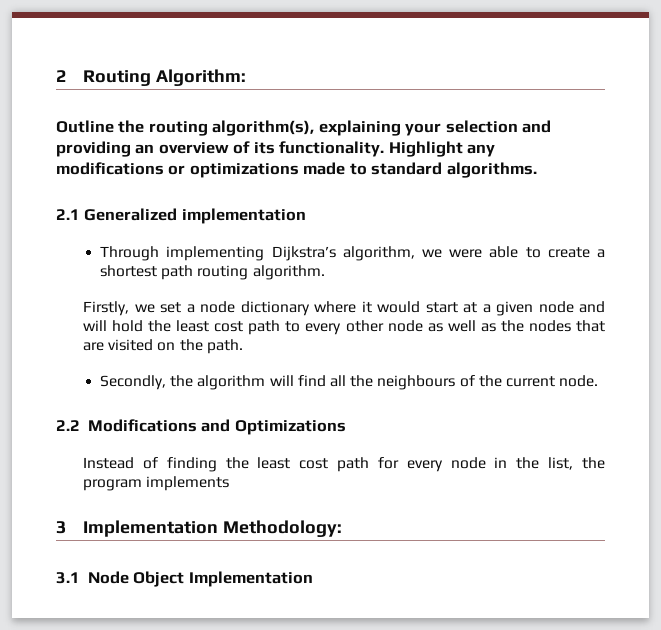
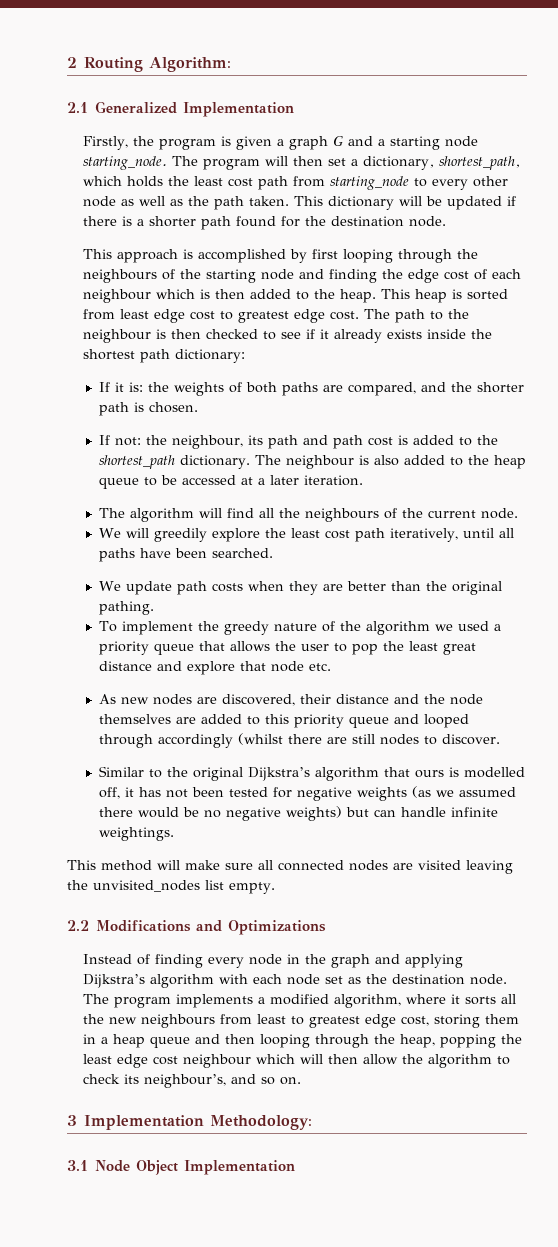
[56,120,552,136] [56,141,496,157] [56,162,537,178] [56,208,306,224] [100,246,605,261] [100,265,325,280] [83,301,606,316] [83,320,281,335] Outline the routing algorithm(s), explaining your selection and providing an overview of its functionality. Highlight any modifications or optimizations made to standard algorithms. // 2.1 Generalized implementation // Through implementing Dijkstra’s algorithm, we were able to create a shortest path routing algorithm. // Firstly, we set a node dictionary where it would start at a given node and will hold the least cost path -> [67,101,295,117] [83,136,479,150] [83,156,521,170] [83,176,410,190] 2.1 Generalized Implementation // Firstly, the program is given a graph G and a starting node starting_node. The program will then set a dictionary, shortest_path, which holds the least cost path from starting_node
[528,320,605,332] [83,339,243,354] [100,375,194,390] nodes that are visited on the path. // Secondly, the -> [214,196,517,210] [83,216,447,230] [83,249,479,263] [83,269,522,283] [83,289,509,303] [83,309,470,323] [83,329,493,343] [83,349,246,363] [99,382,525,396] [99,402,199,416] [99,435,499,449] [99,455,527,469] [99,475,364,489] [99,508,126,518] path taken. This dictionary will be updated if there is a shorter path found for the destination node. // This approach is accomplished by first looping through the neighbours of the starting node and finding the edge cost of each neighbour which is then added to the heap. This heap is sorted from least edge cost to greatest edge cost. The path to the neighbour is then checked to see if it already exists inside the shortest path dictionary: // If it is: the weights of both paths are compared, and the shorter path is chosen. // If not: the neighbour, its path and path cost is added to the shortest_path dictionary. The neighbour is also added to the heap queue to be accessed at a later iteration. // The
(599, 381) none -> [99,528,515,542] [99,548,274,562] [99,581,503,595] [99,601,155,615] [99,621,502,635] [99,641,477,655] [99,661,332,675] [99,694,484,706] [99,714,470,728] [99,733,501,748] [99,766,526,781] [99,786,517,801] [99,806,499,821] [99,827,175,841] [67,860,513,874] [67,880,275,894] // We will greedily explore the least cost path iteratively, until all paths have been searched. // We update path costs when they are better than the original pathing. // To implement the greedy nature of the algorithm we used a priority queue that allows the user to pop the least great distance and explore that node etc. // As new nodes are discovered, their distance and the node themselves are added to this priority queue and looped through accordingly (whilst there are still nodes to discover. // Similar to the original Dijkstra’s algorithm that ours is modelled off, it has not been tested for negative weights (as we assumed there would be no negative weights) but can handle infinite weightings. // This method will make sure all connected nodes are visited leaving the unvisited_nodes list empty.
[225,457,605,472] [83,476,230,491] the least cost path for every node in the list, the program implements -> [208,954,464,968] [83,974,508,988] [83,994,517,1008] [83,1014,520,1028] [83,1034,523,1048] [83,1054,511,1068] [83,1074,302,1088] every node in the graph and applying Dijkstra’s algorithm with each node set as the destination node. The program implements a modified algorithm, where it sorts all the new neighbours from least to greatest edge cost, storing them in a heap queue and then looping through the heap, popping the least edge cost neighbour which will then allow the algorithm to check its neighbour’s, and so on.

